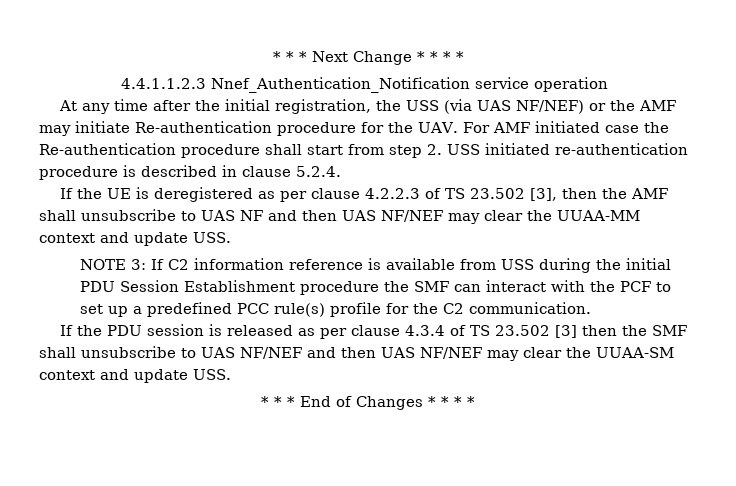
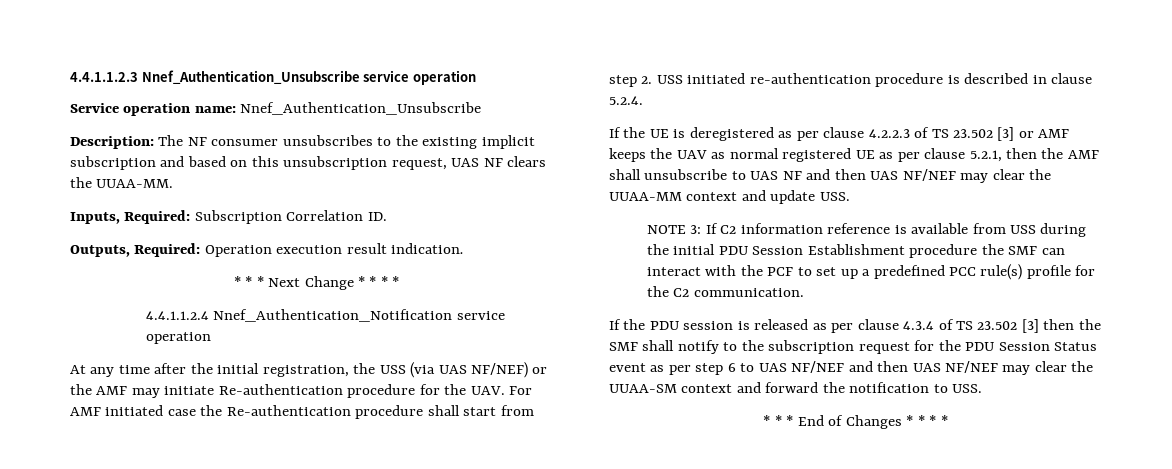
(272, 56) none -> [70,70,476,85] [70,102,482,116] [70,135,535,149] [70,156,547,170] [70,177,174,188] [70,210,387,224] [70,243,465,257] 4.4.1.1.2.3 Nnef_Authentication_Unsubscribe service operation // Service operation name: Nnef_Authentication_Unsubscribe // Description: The NF consumer unsubscribes to the existing implicit subscription and based on this unsubscription request, UAS NF clears the UUAA-MM. // Inputs, Required: Subscription Correlation ID. // Outputs, Required: Operation execution result indication. //
[120,78,206,89] 4.4.1.1.2.3 -> [145,311,209,320] 4.4.1.1.2.4
[529,188,557,201] [3], -> [997,127,1070,141] [609,148,1002,162] [3] or AMF keeps the UAV as normal registered UE as per clause 5.2.1,
[81,346,176,358] unsubscribe -> [677,340,1098,354] [609,363,736,375] notify to the subscription request for the PDU Session Status event as per step 6
[134,369,188,383] update -> [765,382,948,393] forward the notification to

